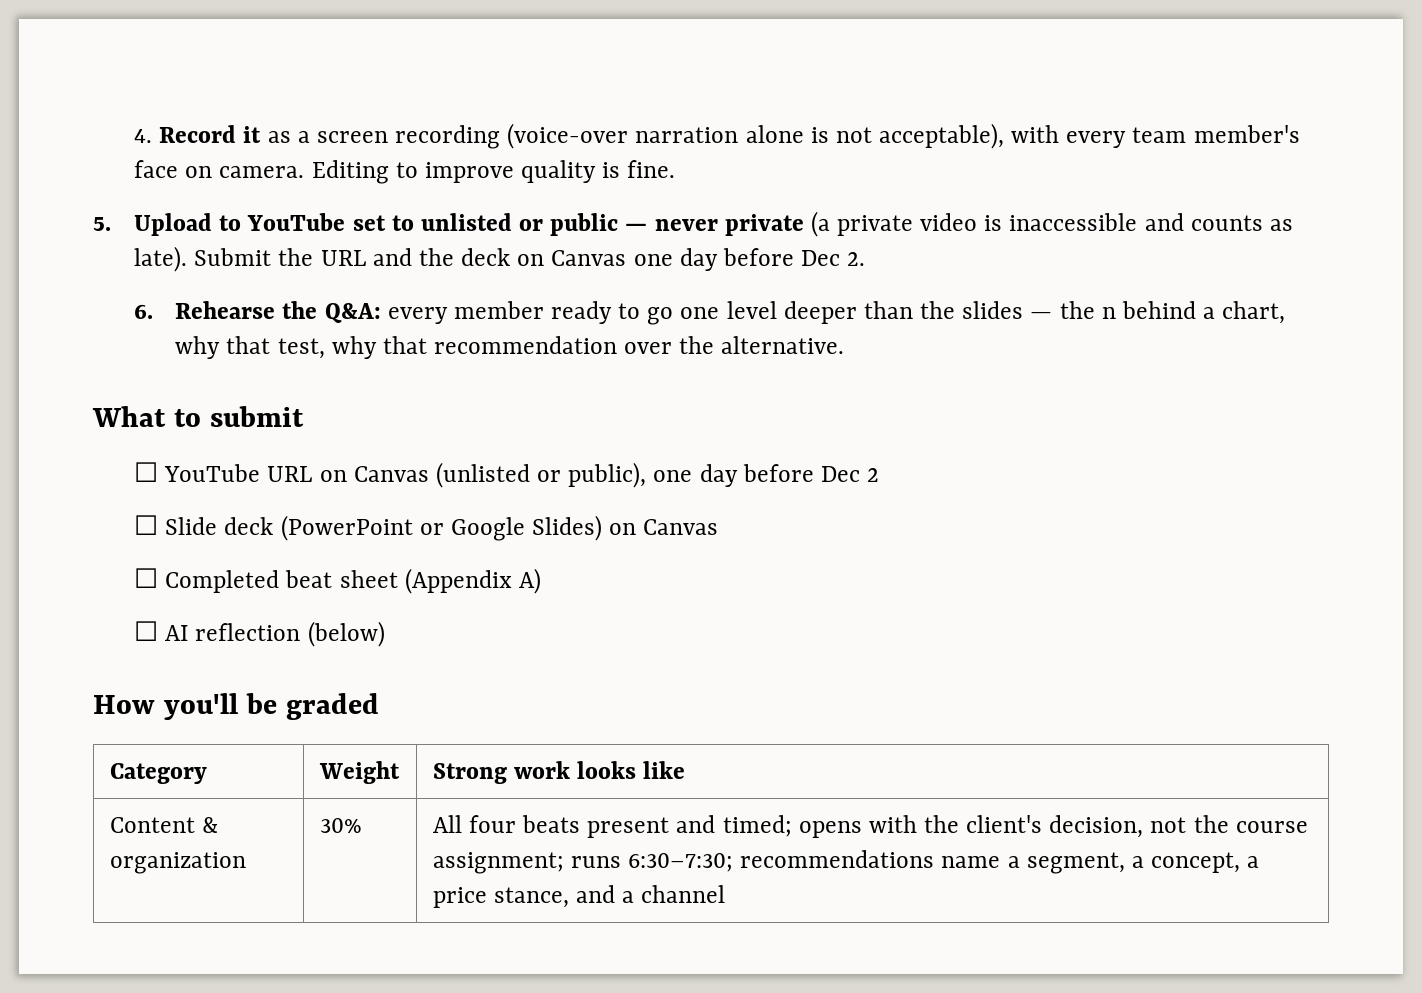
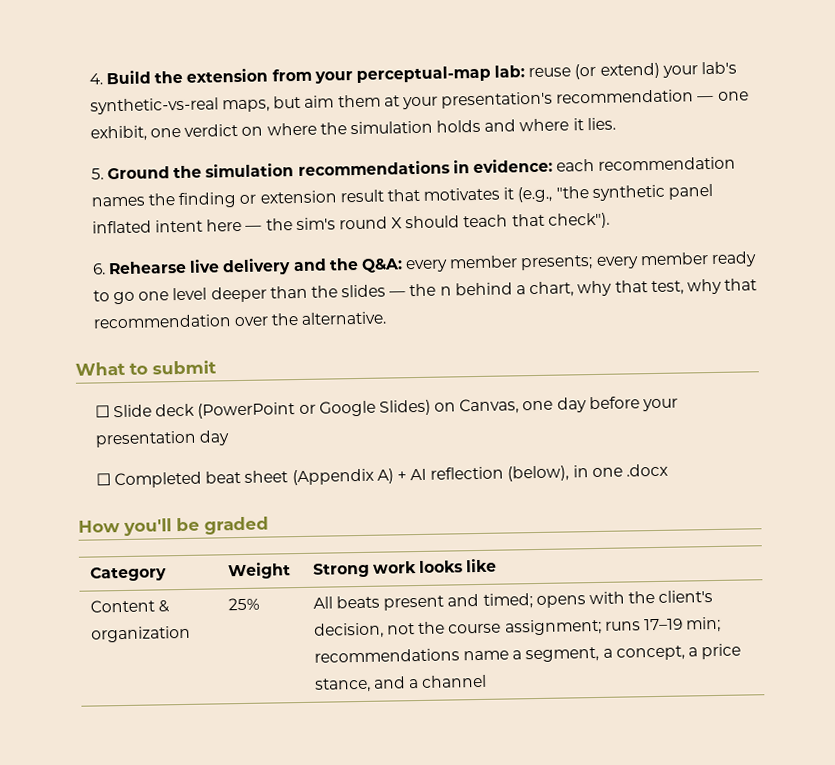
[159,123,1300,149] [134,160,676,184] [93,211,1293,237] [134,246,866,272] [134,301,381,323] Record it as a screen recording (voice-over narration alone is not acceptable), with every team member's face on camera. Editing to improve quality is fine. // 5. Upload to YouTube set to unlisted or public — never private (a private video is inaccessible and counts as late). Submit the URL and the deck on Canvas one day before Dec 2. // 6. Rehearse the Q&A: -> [105,61,738,85] [89,89,749,115] [89,117,616,142] [90,156,737,180] [90,183,714,209] [91,212,610,234] [91,255,594,276] Build the extension from your perceptual-map lab: reuse (or extend) your lab's synthetic-vs-real maps, but aim them at your presentation's recommendation — one exhibit, one verdict on where the simulation holds and where it lies. // 5. Ground the simulation recommendations in evidence: each recommendation names the finding or extension result that motivates it (e.g., "the synthetic panel inflated intent here — the sim's round X should teach that check"). // 6. Rehearse live delivery and the Q&A: every member presents;
[134,462,879,488] // ☐ YouTube URL on Canvas (unlisted or public), one day before Dec 2 -> (217, 367) none
[643,519,719,535] Canvas -> [459,396,679,415] [94,430,230,448] Canvas, one day before your presentation day
[134,621,159,641] // ☐ -> [396,471,407,481] +
[307,621,385,647] (below) -> [507,463,669,482] (below), in one .docx
[319,818,362,833] 30% -> [227,597,260,611] 25%
[468,815,516,833] four -> (333, 602) none
[628,853,734,872] 6:30–7:30; -> [643,616,722,633] 17–19 min;

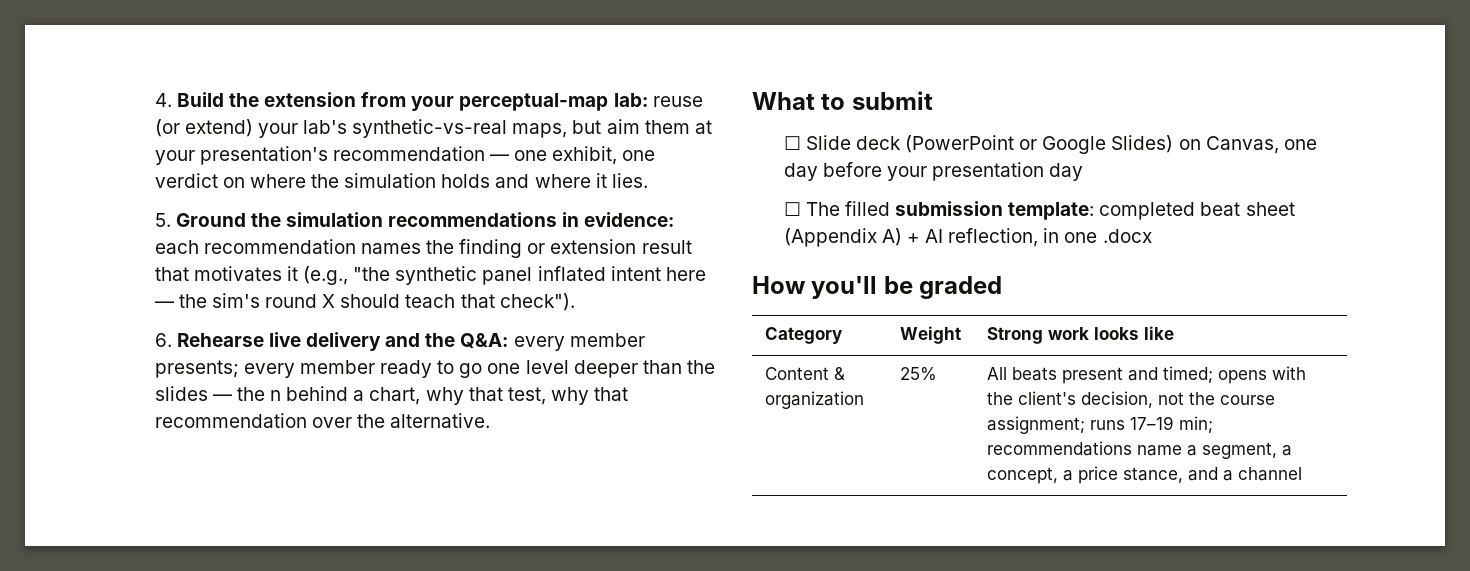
[113,471,202,489] Completed -> [805,201,1196,220] The filled submission template: completed
[430,465,570,482] reflection (below), -> [948,228,1039,247] reflection,

